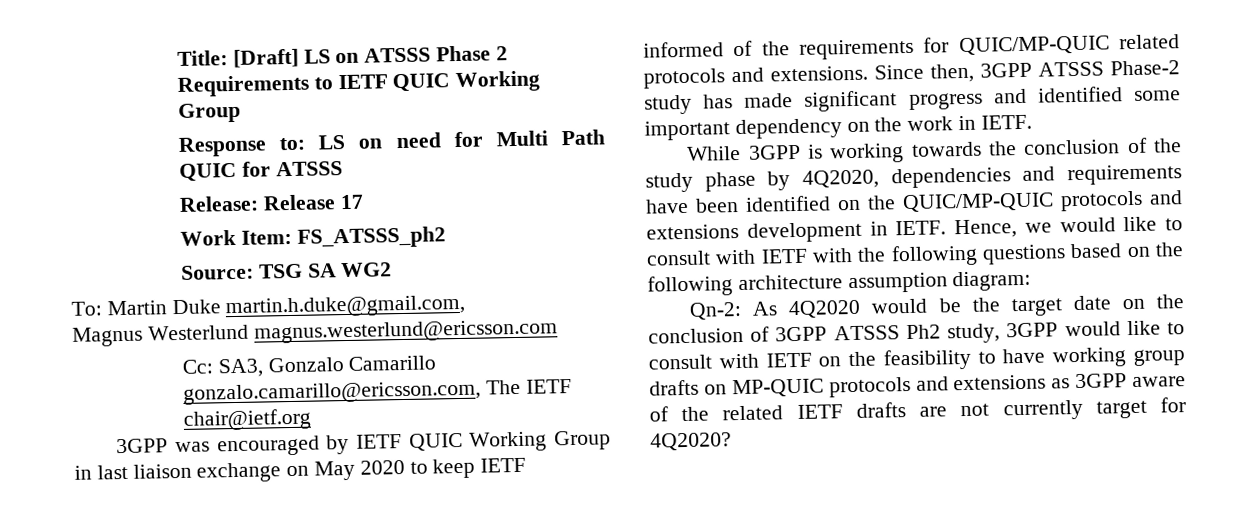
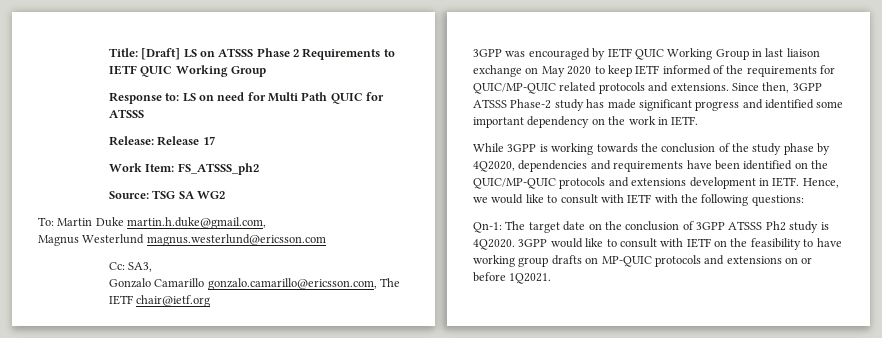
(264, 368) none -> (153, 267) //
[982,242,1184,265] [647,270,1032,297] [689,297,1000,320] questions based on the following architecture assumption diagram: // Qn-2: As 4Q2020 would be the -> [751,195,804,206] [473,221,526,233] questions: // Qn-1: The
[947,323,1001,344] study, -> [789,221,829,233] [473,239,515,250] study is 4Q2020.
[1051,373,1186,389] [649,397,1186,422] [650,432,732,451] as 3GPP aware of the related IETF drafts are not currently target for 4Q2020? -> [785,257,813,264] [473,272,552,284] on or before 1Q2021.

